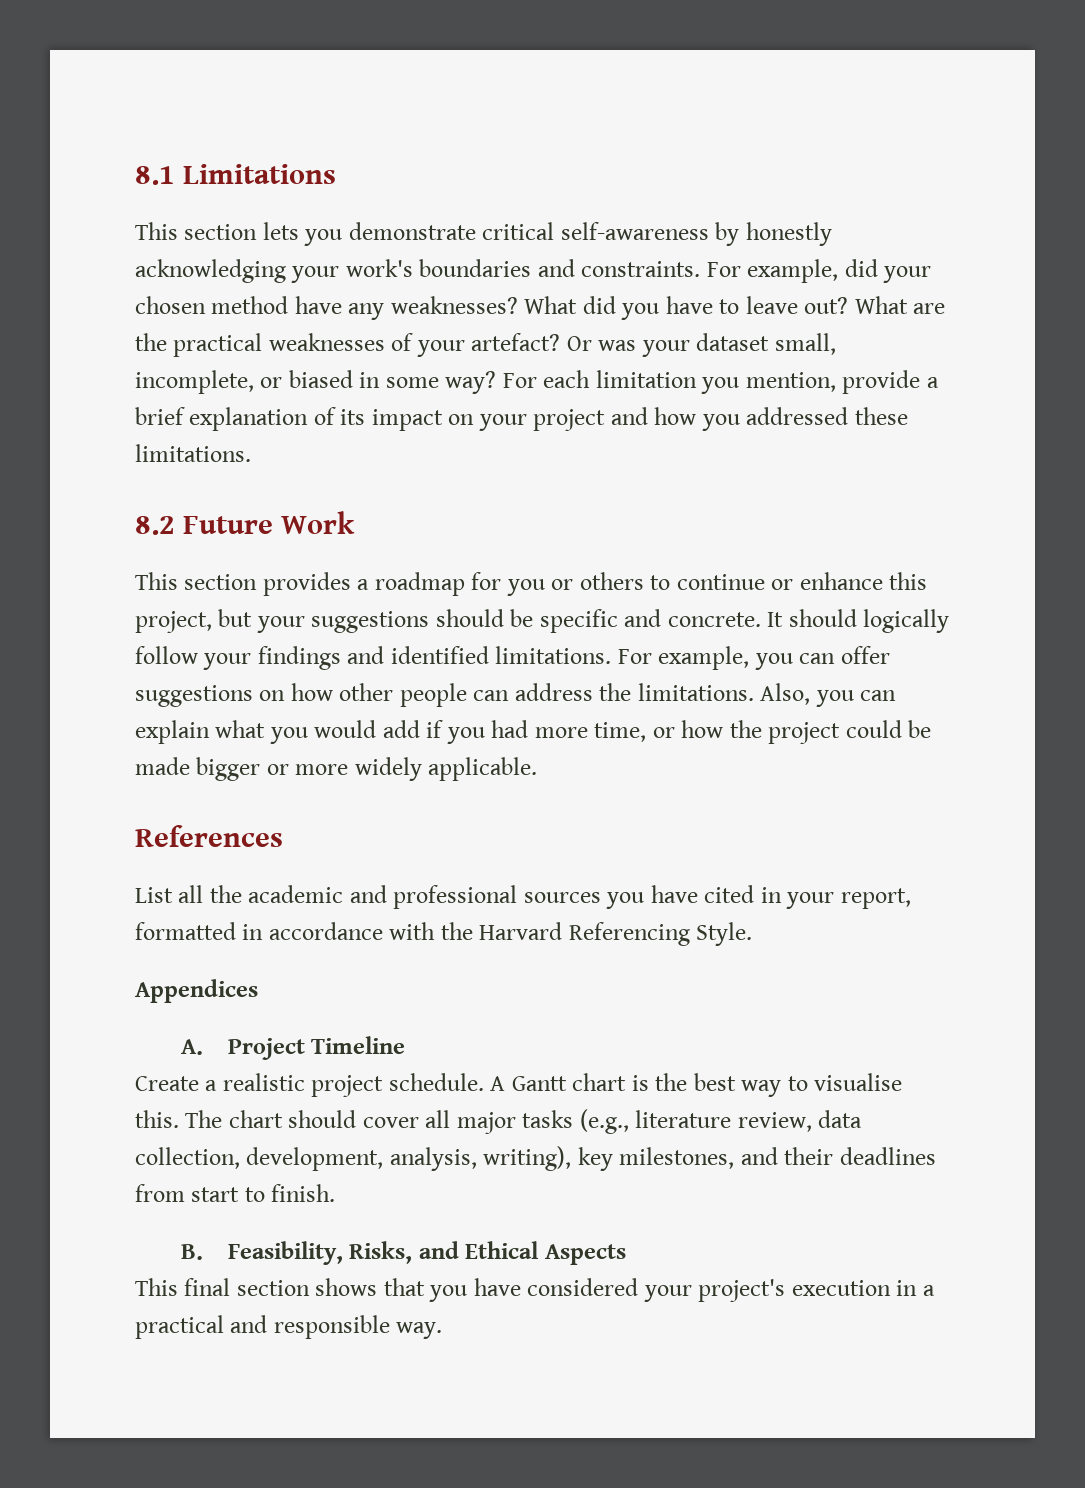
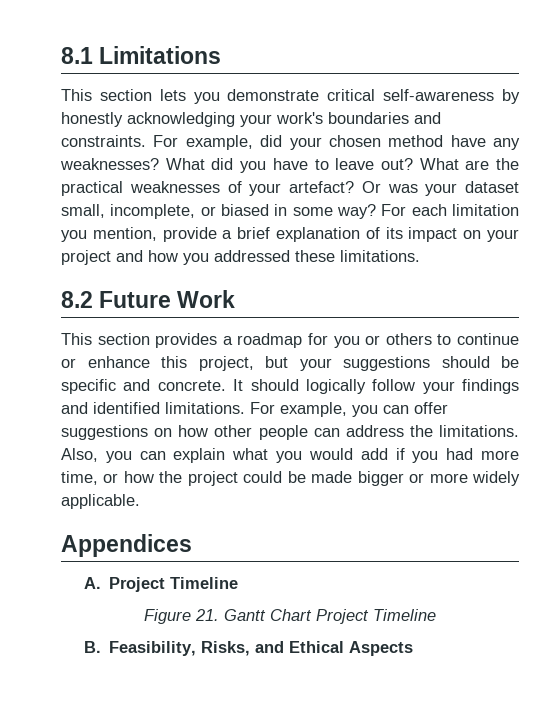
[135,825,283,847] [135,885,911,909] [135,922,753,946] [135,979,258,1003] [181,1036,406,1060] [135,1073,903,1097] [135,1109,863,1134] [135,1146,936,1171] [135,1184,336,1202] References // List all the academic and professional sources you have cited in your report, formatted in accordance with the Harvard Referencing Style. // Appendices // A. Project Timeline // Create a realistic project schedule. A Gantt chart is the best way to visualise this. The chart should cover all major tasks (e.g., literature review, data collection, development, analysis, writing), key milestones, and their deadlines from start to finish. -> [61,534,192,557] [83,577,239,592] [144,609,436,624] Appendices // A. Project Timeline // Figure 21. Gantt Chart Project Timeline
[135,1278,935,1302] [135,1315,443,1339] // This final section shows that you have considered your project's execution in a practical and responsible way. -> (414, 648) none

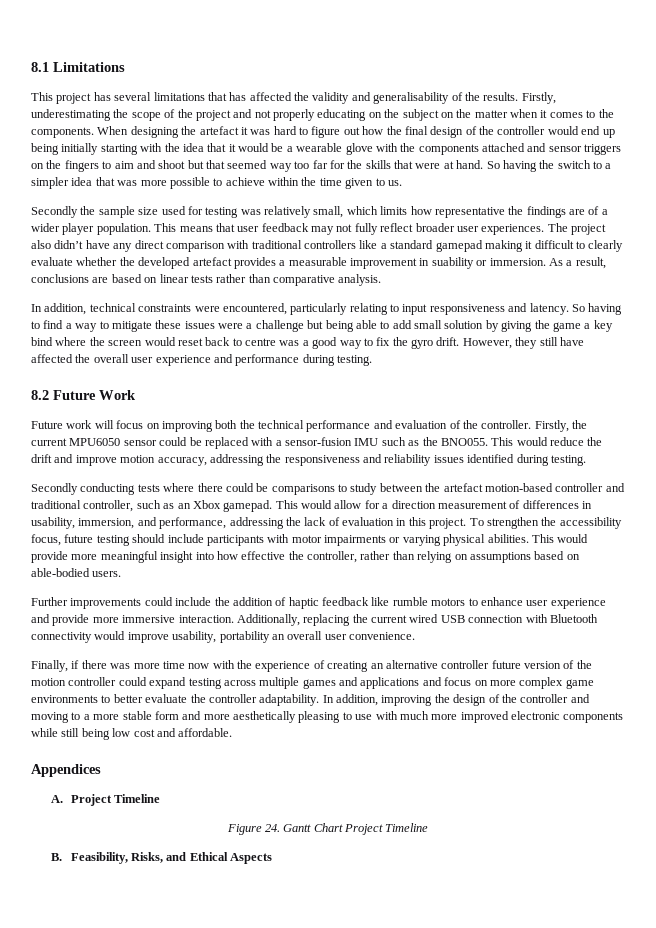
[99,89,520,104] [61,112,441,127] [61,135,520,150] [60,158,519,173] [61,181,519,196] [61,204,519,219] [61,227,519,242] [61,250,420,265] [61,290,236,308] [61,333,520,348] [61,356,519,371] [61,379,519,394] [61,402,448,417] [61,425,519,440] [61,448,519,463] [61,471,520,486] [61,494,140,509] section lets you demonstrate critical self-awareness by honestly acknowledging your work's boundaries and constraints. For example, did your chosen method have any weaknesses? What did you have to leave out? What are the practical weaknesses of your artefact? Or was your dataset small, incomplete, or biased in some way? For each limitation you mention, provide a brief explanation of its impact on your project and how you addressed these limitations. // 8.2 Future Work // This section provides a roadmap for you or others to continue or enhance this project, but your suggestions should be specific and concrete. It should logically follow your findings and identified limitations. For example, you can offer suggestions on how other people can address the limitations. Also, you can explain what you would add if you had more time, or how the project could be made bigger or more widely applicable. -> [56,92,556,104] [31,109,614,121] [31,126,615,138] [31,143,622,155] [31,160,612,172] [31,177,402,189] [31,206,608,218] [31,223,606,235] [31,240,624,252] [31,257,606,269] [31,274,382,286] [31,303,623,315] [31,320,613,332] [31,337,584,349] [31,354,372,366] [31,390,136,400] [31,420,587,432] [31,437,603,449] [31,454,586,466] [31,483,625,495] [31,500,592,512] [31,517,622,529] [31,534,589,546] [31,551,580,563] [31,568,122,577] [31,597,606,609] [31,614,598,626] [31,631,415,643] [31,660,592,672] [31,677,594,689] [31,694,590,706] [31,711,624,723] [31,728,233,740] project has several limitations that has affected the validity and generalisability of the results. Firstly, underestimating the scope of the project and not properly educating on the subject on the matter when it comes to the components. When designing the artefact it was hard to figure out how the final design of the controller would end up being initially starting with the idea that it would be a wearable glove with the components attached and sensor triggers on the fingers to aim and shoot but that seemed way too far for the skills that were at hand. So having the switch to a simpler idea that was more possible to achieve within the time given to us. // Secondly the sample size used for testing was relatively small, which limits how representative the findings are of a wider player population. This means that user feedback may not fully reflect broader user experiences. The project also didn’t have any direct comparison with traditional controllers like a standard gamepad making it difficult to clearly evaluate whether the developed artefact provides a measurable improvement in suability or immersion. As a result, conclusions are based on linear tests rather than comparative analysis. // In addition, technical constraints were encountered, particularly relating to input responsiveness and latency. So having to find a way to mitigate these issues were a challenge but being able to add small solution by giving the game a key bind where the screen would reset back to centre was a good way to fix the gyro drift. However, they still have affected the overall user experience and performance during testing. // 8.2 Future Work // Future work will focus on improving both the technical performance and evaluation of the controller. Firstly, the current MPU6050 sensor could be replaced with a sensor-fusion IMU such as the BNO055. This would reduce the drift and improve motion accuracy, addressing the responsiveness and reliability issues identified during testing. // Secondly conducting tests where there could be comparisons to study between the artefact motion-based controller and traditional controller, such as an Xbox gamepad. This would allow for a direction measurement of differences in usability, immersion, and performance, addressing the lack of evaluation in this project. To strengthen the accessibility focus, future testing should include participants with motor impairments or varying physical abilities. This would provide more meaningful insight into how effective the controller, rather than relying on assumptions based on able-bodied users. // Further improvements could include the addition of haptic feedback like rumble motors to enhance user experience and provide more immersive interaction. Additionally, replacing the current wired USB connection with Bluetooth connectivity would improve usability, portability an overall user convenience. // Finally, if there was more time now with the experience of creating an alternative controller future version of the motion controller could expand testing across multiple games and applications and focus on more complex game environments to better evaluate the controller adaptability. In addition, improving the design of the controller and moving to a more stable form and more aesthetically pleasing to use with much more improved electronic components while still being low cost and affordable.
[195,609,219,621] 21. -> [264,824,280,832] 24.

